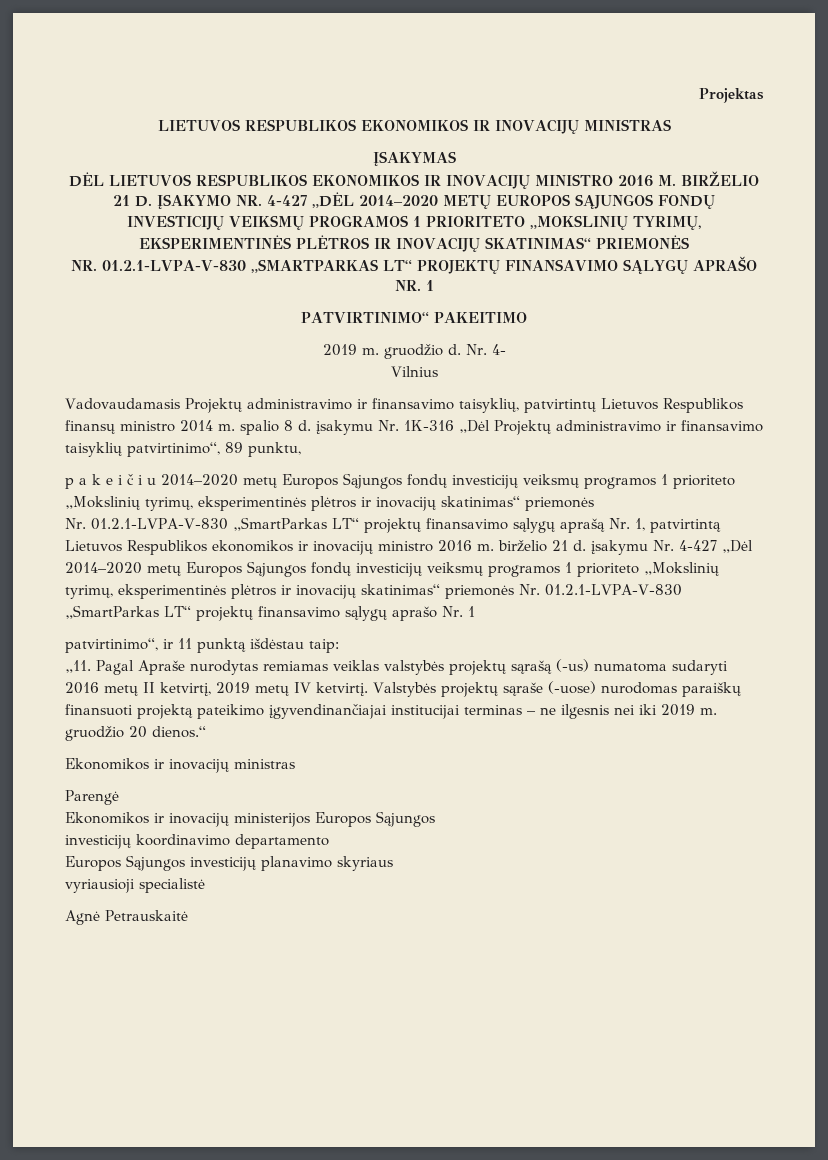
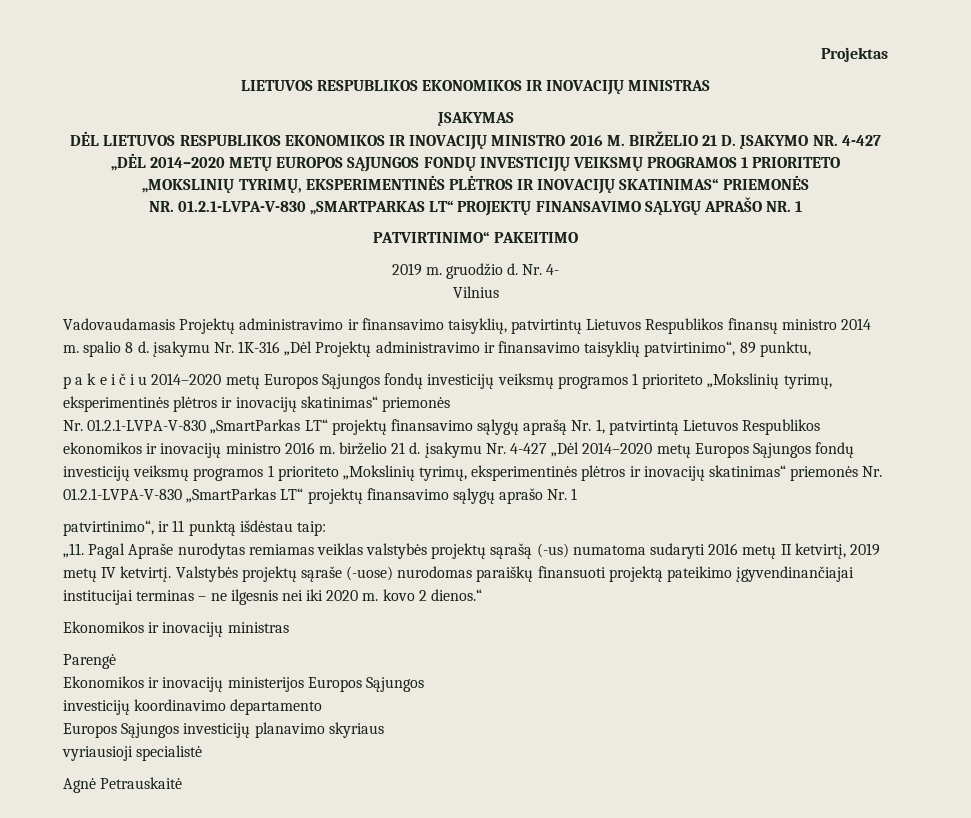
[661,704,717,716] [65,726,147,741] 2019 m. gruodžio 20 -> [326,589,427,601] 2020 m. kovo 2

